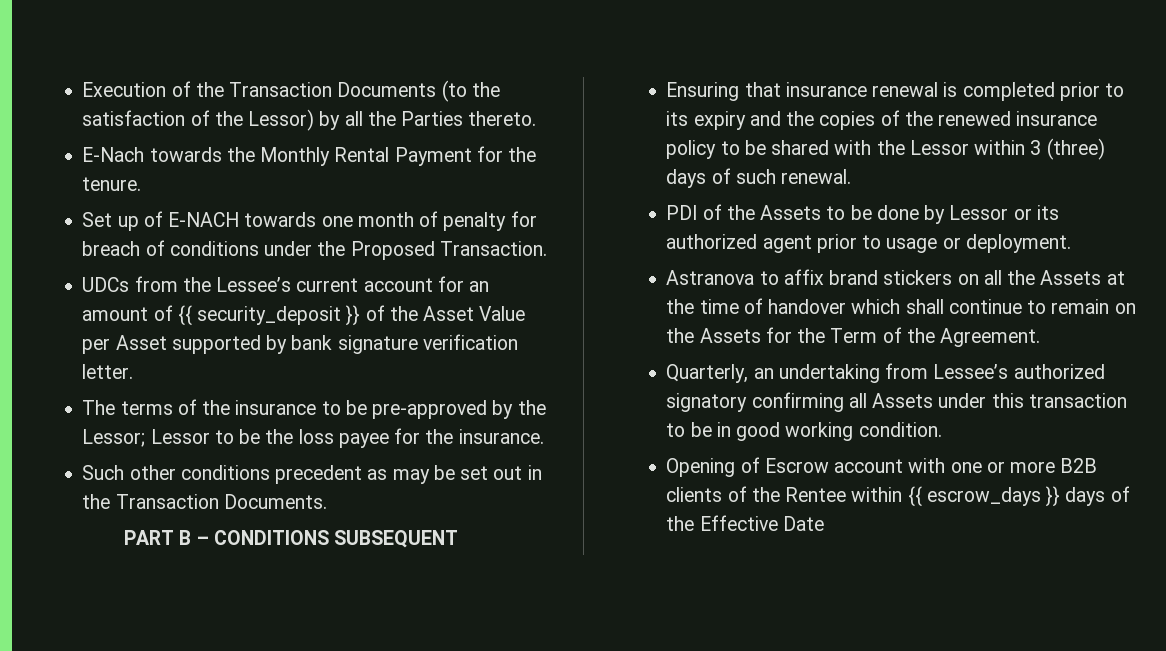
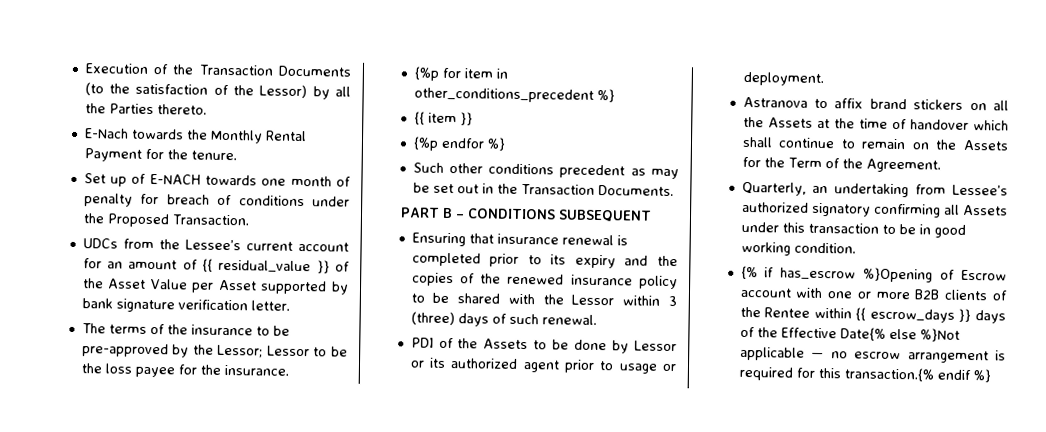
[197,306,342,325] security_deposit -> [218,259,312,274] residual_value
(544, 436) none -> [413,66,508,81] [413,87,615,103] [413,111,473,126] [412,136,506,151] // {%p for item in other_conditions_precedent %} // {{ item }} // {%p endfor %}
[666,458,736,477] Opening -> [740,265,934,283] {% if has_escrow %}Opening
[782,516,824,531] Date -> [839,327,960,342] [739,346,1006,364] [738,366,991,383] Date{% else %}Not applicable — no escrow arrangement is required for this transaction.{% endif %}

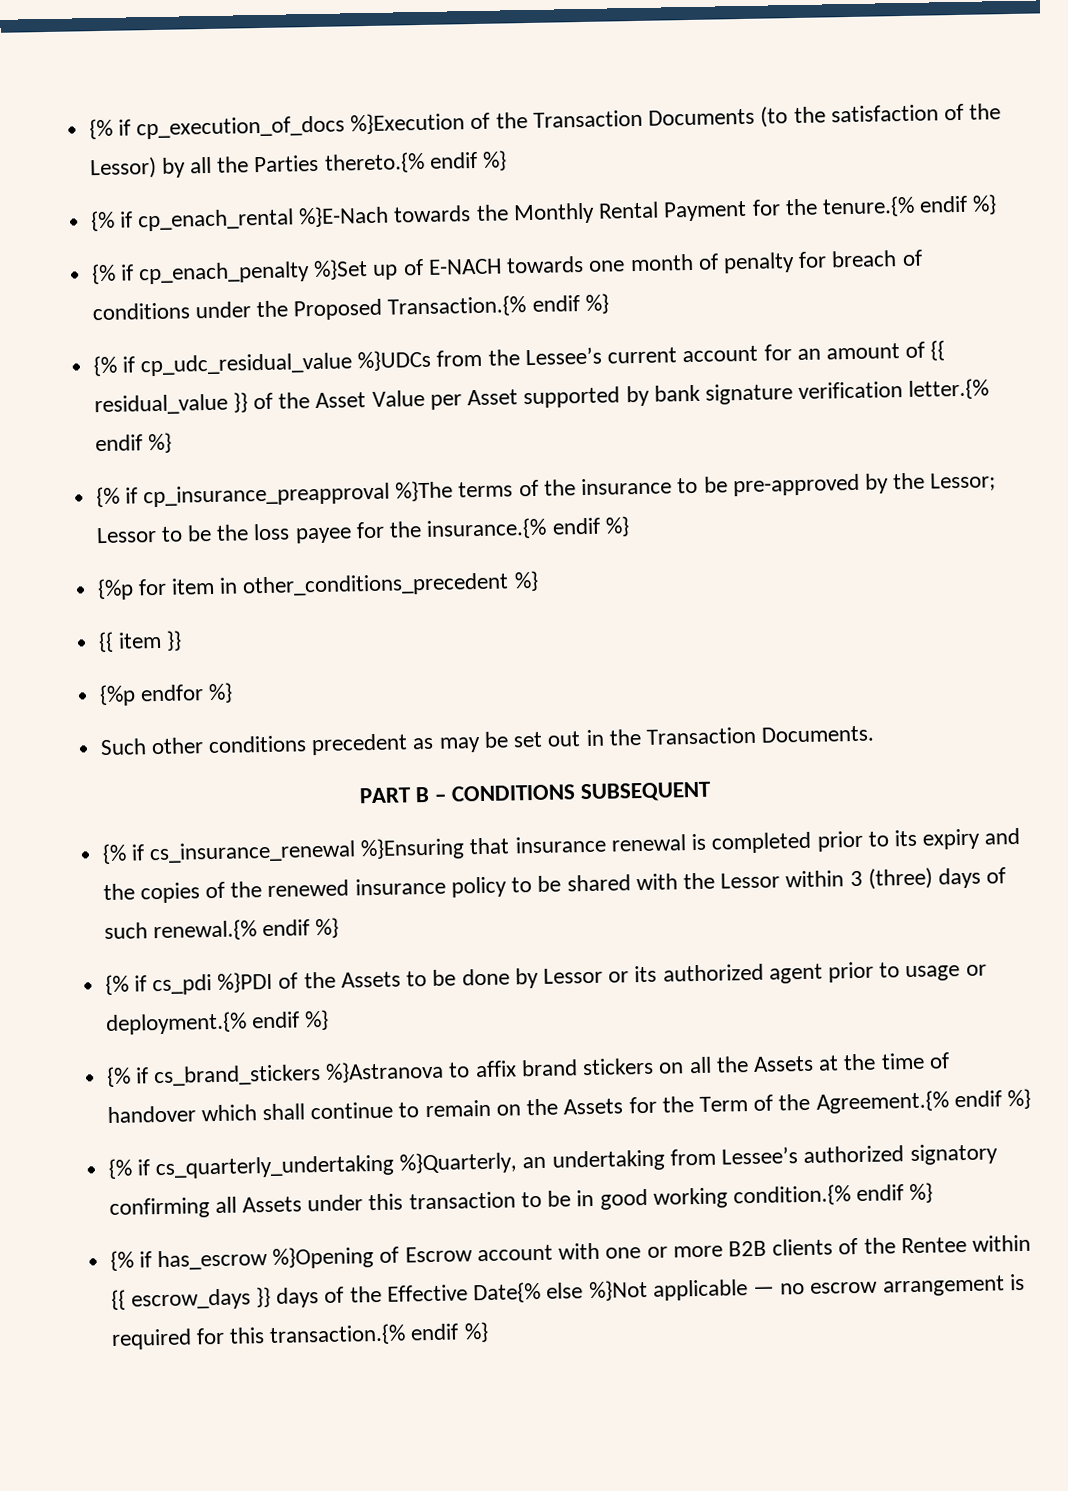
[84,63,149,74] Execution -> [88,112,466,140] {% if cp_execution_of_docs %}Execution
[156,104,207,115] [84,128,129,139] thereto. // E-Nach -> [323,150,508,174] [89,205,390,232] thereto.{% endif %} // {% if cp_enach_rental %}E-Nach
[190,150,237,161] [83,173,106,184] tenure. // Set -> [821,194,998,218] [90,259,369,285] tenure.{% endif %} // {% if cp_enach_penalty %}Set
[171,214,249,226] [82,238,118,249] Transaction. // UDCs -> [387,293,609,318] [92,349,432,377] Transaction.{% endif %} // {% if cp_udc_residual_value %}UDCs
[250,300,290,311] [81,323,106,334] letter. // The -> [908,378,990,400] [94,432,172,454] [95,480,454,508] letter.{% endif %} // {% if cp_insurance_preapproval %}The
[223,364,289,376] insurance. -> [426,516,630,540] insurance.{% endif %}
[411,232,466,247] Ensuring -> [101,837,466,865] {% if cs_insurance_renewal %}Ensuring
[541,314,597,325] [410,337,434,348] renewal. // PDI -> [152,917,340,942] [104,971,274,996] renewal.{% endif %} // {% if cs_pdi %}PDI
[742,71,824,87] [742,96,808,108] deployment. // Astranova -> [104,1009,330,1036] [105,1060,445,1088] deployment.{% endif %} // {% if cs_brand_stickers %}Astranova
[865,158,941,173] [741,181,807,196] Agreement. // Quarterly, -> [815,1088,1031,1114] [107,1151,518,1180] Agreement.{% endif %} // {% if cs_quarterly_undertaking %}Quarterly,
[793,242,856,254] condition. -> [732,1182,934,1207] condition.{% endif %}

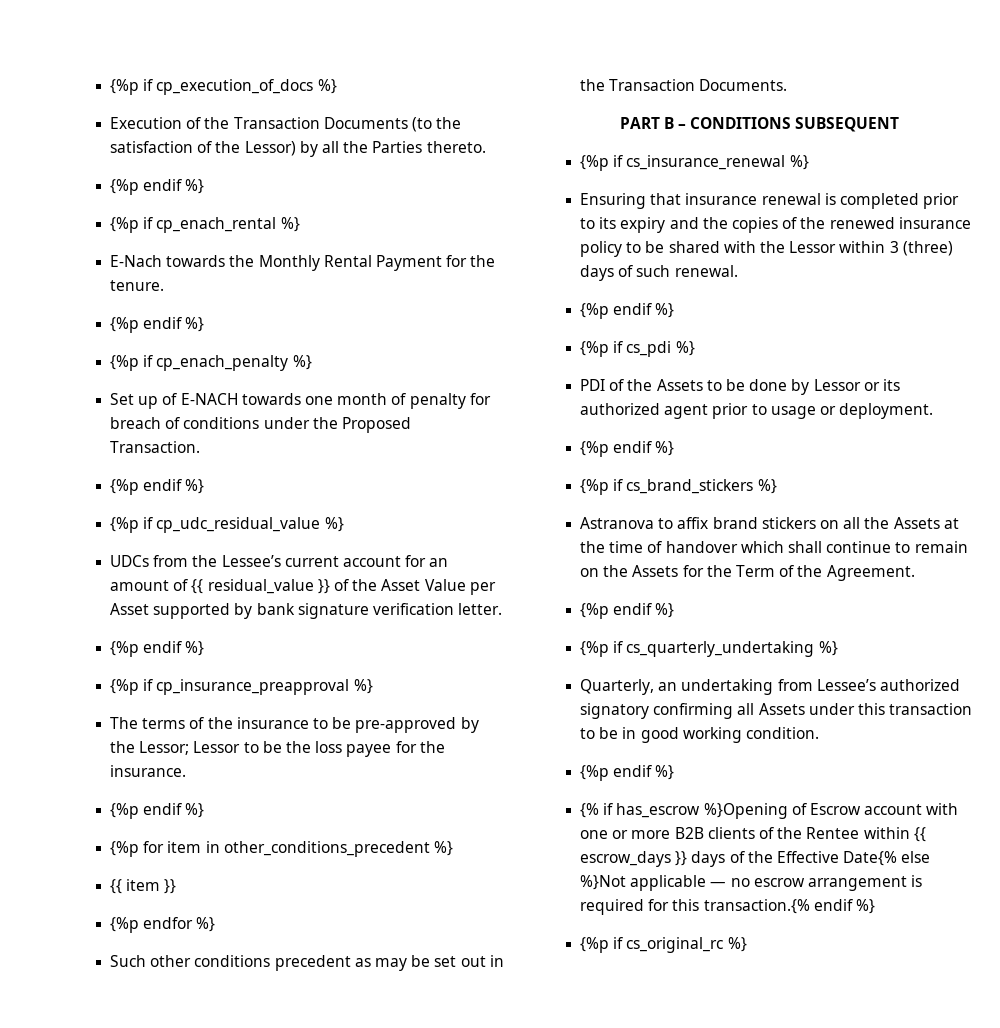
[88,118,113,140] {% -> [110,79,140,95] {%p
[350,112,466,135] %}Execution -> [317,79,337,94] [110,117,183,129] %} // Execution
[323,150,508,174] [89,210,115,232] thereto.{% endif %} // {% -> [426,141,486,153] [110,179,205,195] [110,217,140,233] thereto. // {%p endif %} // {%p
[298,205,390,228] %}E-Nach -> [280,217,300,232] [110,255,163,267] %} // E-Nach
[821,194,998,218] [90,263,116,285] tenure.{% endif %} // {% -> [110,280,165,291] [110,317,205,333] [110,355,140,371] tenure. // {%p endif %} // {%p
[313,259,369,281] %}Set -> [292,355,312,370] [110,393,135,405] %} // Set
[387,293,609,318] [92,355,118,377] Transaction.{% endif %} // {% -> [110,441,201,453] [110,479,205,495] [110,517,140,533] Transaction. // {%p endif %} // {%p
[357,349,432,372] %}UDCs -> [324,517,344,532] [110,555,150,567] %} // UDCs
[908,378,990,400] [94,432,172,454] [95,486,120,508] letter.{% endif %} // {% -> [458,603,503,615] [110,641,205,657] [110,679,140,695] letter. // {%p endif %} // {%p
[395,480,454,502] %}The -> [353,679,373,694] [110,717,139,729] %} // The
[426,517,548,540] insurance.{% -> [110,765,187,777] [110,803,140,819] insurance. // {%p
[101,843,127,865] {% -> [580,155,610,171] {%p
[360,837,466,861] %}Ensuring -> [789,155,809,170] [580,193,647,209] %} // Ensuring
[152,917,340,942] [104,974,129,996] renewal.{% endif %} // {% -> [674,265,738,277] [580,303,675,319] [580,341,610,357] renewal. // {%p endif %} // {%p
[217,971,274,993] %}PDI -> [675,341,695,356] [580,379,606,391] %} // PDI
[104,1009,330,1036] [105,1066,131,1088] deployment.{% endif %} // {% -> [839,403,934,419] [580,441,675,457] [580,479,610,495] deployment. // {%p endif %} // {%p
[325,1060,445,1083] %}Astranova -> [757,479,777,494] [580,517,655,529] %} // Astranova
[815,1088,1031,1114] [107,1158,133,1180] Agreement.{% endif %} // {% -> [826,565,915,581] [580,603,675,619] [580,641,610,657] Agreement. // {%p endif %} // {%p
[399,1151,518,1175] %}Quarterly, -> [818,641,838,656] [580,679,655,695] %} // Quarterly,
[732,1184,851,1207] condition.{% -> [745,727,819,739] [580,765,610,781] condition. // {%p
(489, 1332) none -> [580,937,747,953] // {%p if cs_original_rc %}

